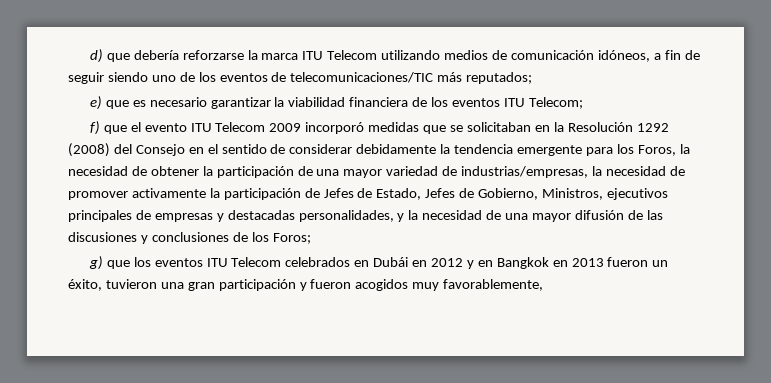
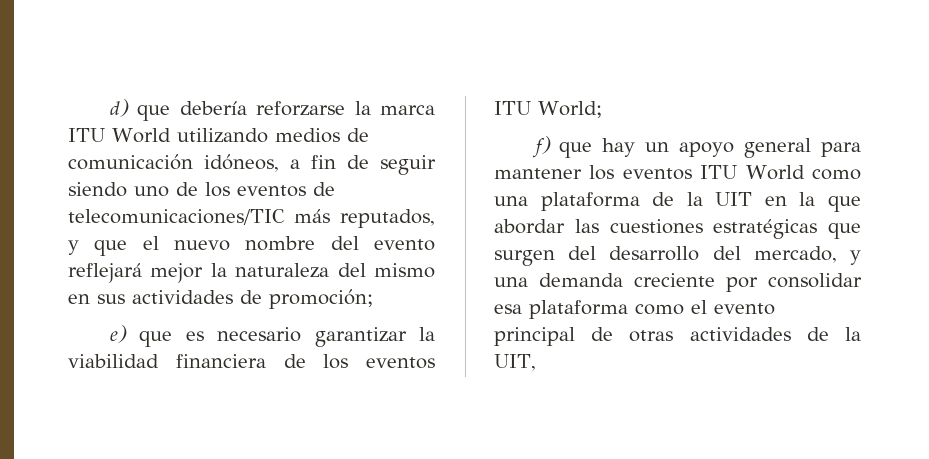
[327,50,378,60] Telecom -> [112,128,171,143] World
[466,72,533,84] reputados; -> [340,209,435,228] [68,236,435,256] [68,263,435,283] [68,289,373,309] reputados, y que el nuevo nombre del evento reflejará mejor la naturaleza del mismo en sus actividades de promoción;
[528,97,583,109] Telecom; -> [538,101,602,118] World;
[130,122,669,134] [68,143,690,157] [68,166,685,178] [68,188,668,200] [68,210,663,222] [68,232,311,244] [88,256,669,270] [68,279,544,291] el evento ITU Telecom 2009 incorporó medidas que se solicitaban en la Resolución 1292 (2008) del Consejo en el sentido de considerar debidamente la tendencia emergente para los Foros, la necesidad de obtener la participación de una mayor variedad de industrias/empresas, la necesidad de promover activamente la participación de Jefes de Estado, Jefes de Gobierno, Ministros, ejecutivos principales de empresas y destacadas personalidades, y la necesidad de una mayor difusión de las discusiones y conclusiones de los Foros; // g) que los eventos ITU Telecom celebrados en Dubái en 2012 y en Bangkok en 2013 fueron un éxito, tuvieron una gran participación y fueron acogidos muy favorablemente, -> [602,138,861,158] [494,165,861,180] [494,192,861,212] [494,219,861,239] [494,246,861,266] [494,273,862,292] [494,300,775,319] [494,327,861,346] [494,354,536,371] hay un apoyo general para mantener los eventos ITU World como una plataforma de la UIT en la que abordar las cuestiones estratégicas que surgen del desarrollo del mercado, y una demanda creciente por consolidar esa plataforma como el evento principal de otras actividades de la UIT,

